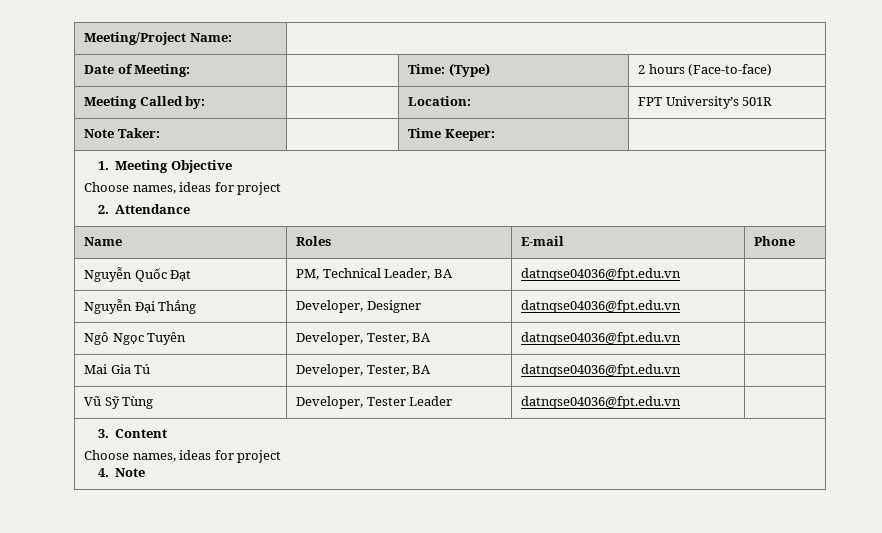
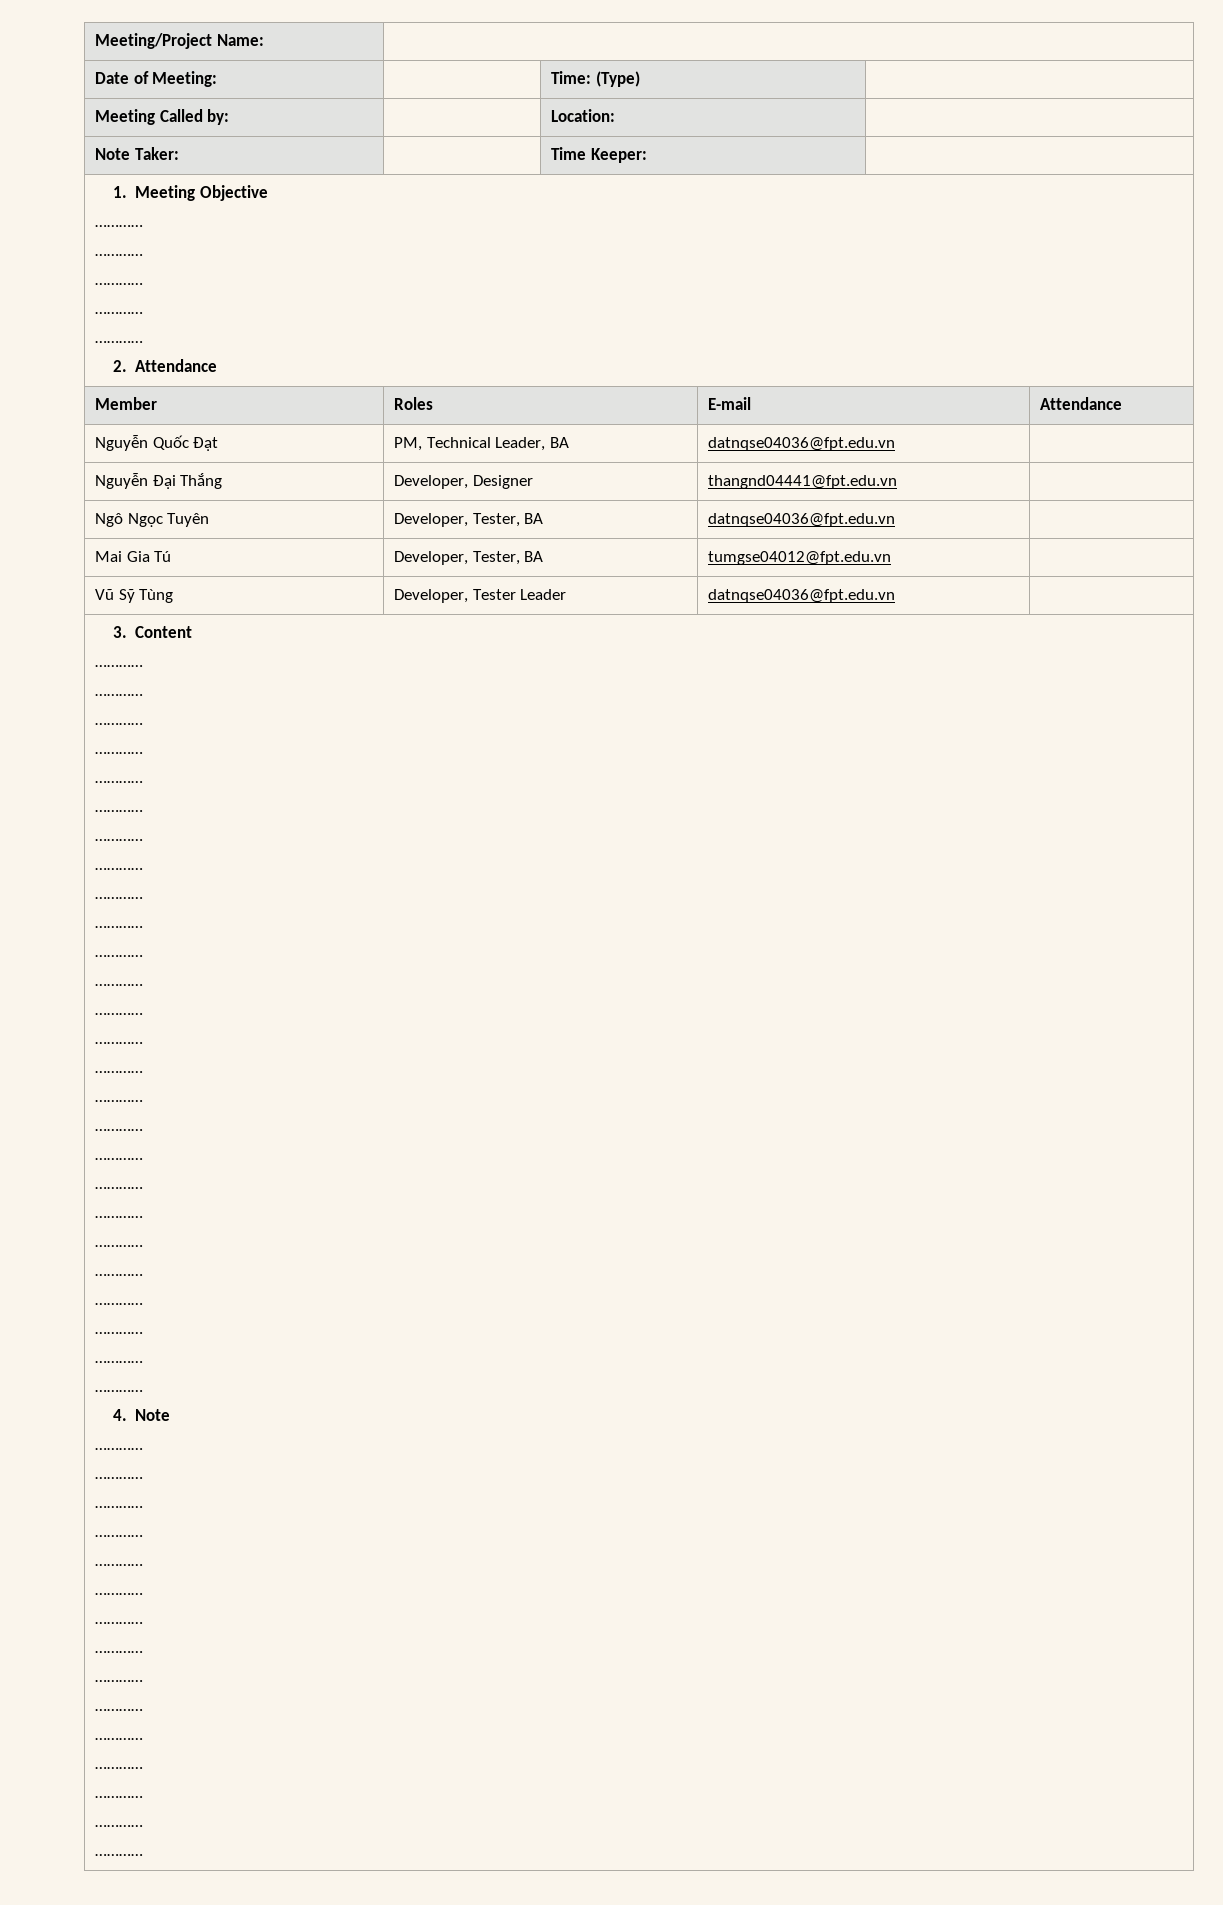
[638,64,773,76] 2 hours (Face-to-face) -> (640, 79) none
[638,96,773,109] FPT University’s 501R -> (615, 115) none
[84,182,282,195] Choose names, ideas for project -> [94,225,143,227] [94,254,143,256] [94,283,143,285] [94,312,143,314] [94,341,143,343] ………… // ………… // ………… // ………… // …………
[84,237,123,246] Name -> [94,397,157,410] Member
[754,236,796,246] Phone -> [1039,397,1122,410] Attendance
[521,300,682,313] datnqse04036@fpt.edu.vn -> [707,475,897,489] thangnd04441@fpt.edu.vn
[521,364,682,377] datnqse04036@fpt.edu.vn -> [707,551,891,565] tumgse04012@fpt.edu.vn
[84,450,282,463] [97,468,146,477] Choose names, ideas for project // 4. Note -> [94,665,143,667] [94,694,143,696] [94,723,143,725] [94,752,143,754] [94,781,143,783] [94,810,143,812] [94,839,143,841] [94,868,143,870] [94,897,143,899] [94,926,143,928] [94,955,143,957] [94,984,143,986] [94,1013,143,1015] [94,1042,143,1044] [94,1071,143,1073] [94,1100,143,1102] [94,1129,143,1131] [94,1158,143,1160] [94,1187,143,1189] [94,1216,143,1218] [94,1245,143,1247] [94,1274,143,1276] [94,1303,143,1305] [94,1332,143,1334] [94,1361,143,1363] [94,1390,143,1392] [112,1409,171,1421] [94,1448,143,1450] [94,1477,143,1479] [94,1506,143,1508] [94,1535,143,1537] [94,1564,143,1566] [94,1593,143,1595] [94,1622,143,1624] [94,1651,143,1653] [94,1680,143,1682] [94,1709,143,1711] [94,1738,143,1740] [94,1767,143,1769] [94,1796,143,1798] [94,1825,143,1827] [94,1854,143,1856] ………… // ………… // ………… // ………… // ………… // ………… // ………… // ………… // ………… // ………… // ………… // ………… // ………… // ………… // ………… // ………… // ………… // ………… // ………… // ………… // ………… // ………… // ………… // ………… // ………… // ………… // 4. Note // ………… // ………… // ………… // ………… // ………… // ………… // ………… // ………… // ………… // ………… // ………… // ………… // ………… // ………… // …………

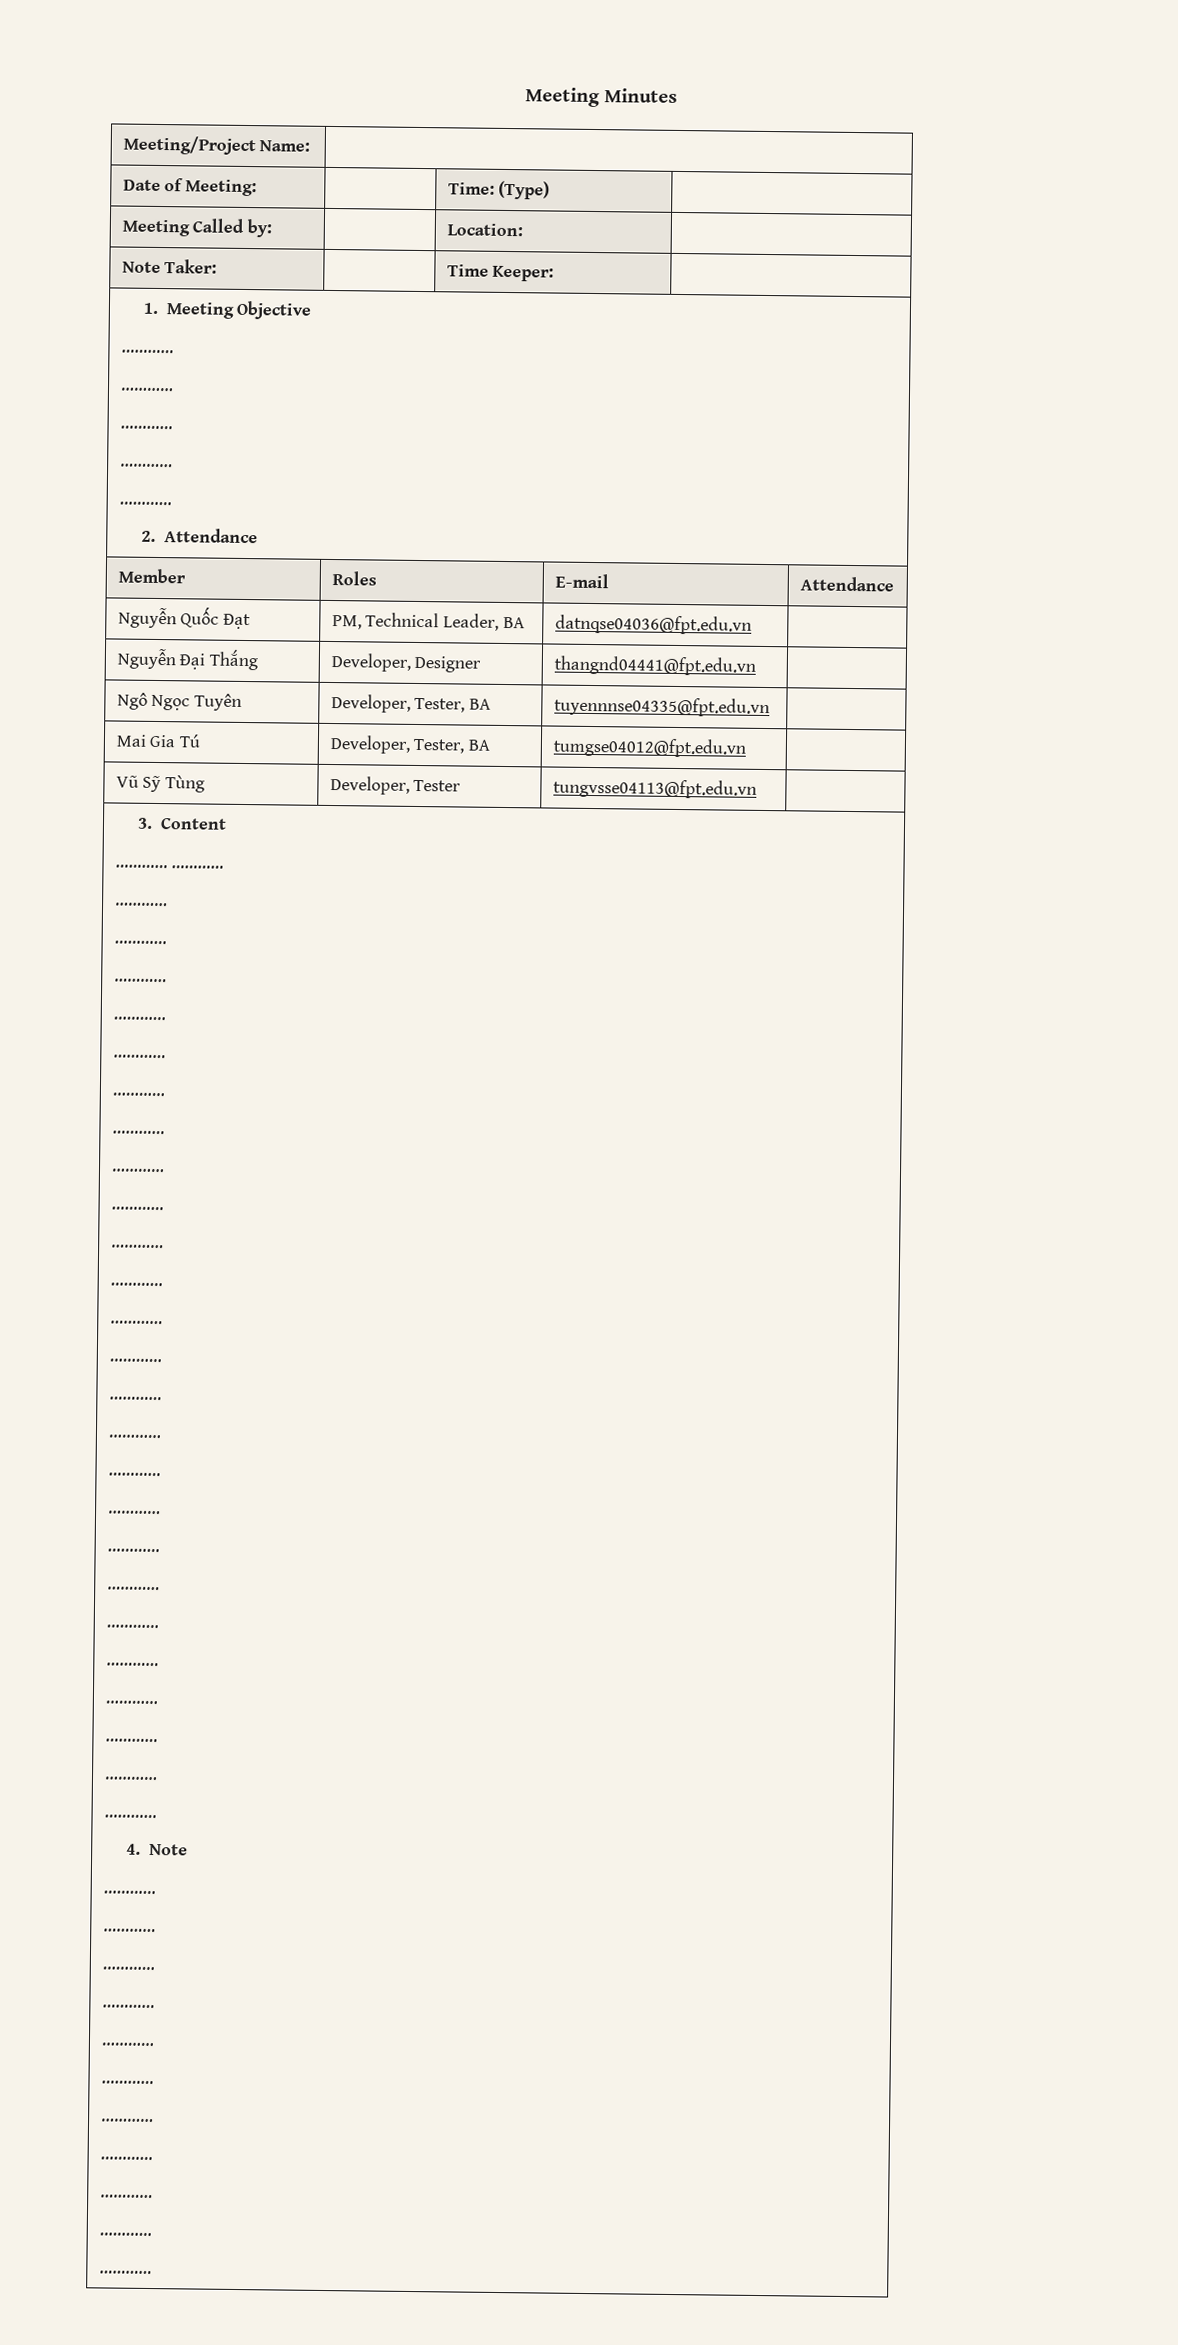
(94, 41) none -> [524,87,679,108] Meeting Minutes //
[707,513,895,527] datnqse04036@fpt.edu.vn -> [553,696,770,718] tuyennnse04335@fpt.edu.vn
[520,589,567,600] [707,589,895,603] Leader | datnqse04036@fpt.edu.vn -> [552,778,757,799] | tungvsse04113@fpt.edu.vn
(143, 666) none -> [171,865,225,869] …………
[94,1767,143,1769] [94,1796,143,1798] [94,1825,143,1827] [94,1854,143,1856] // ………… // ………… // ………… // ………… -> (152, 2272) none

